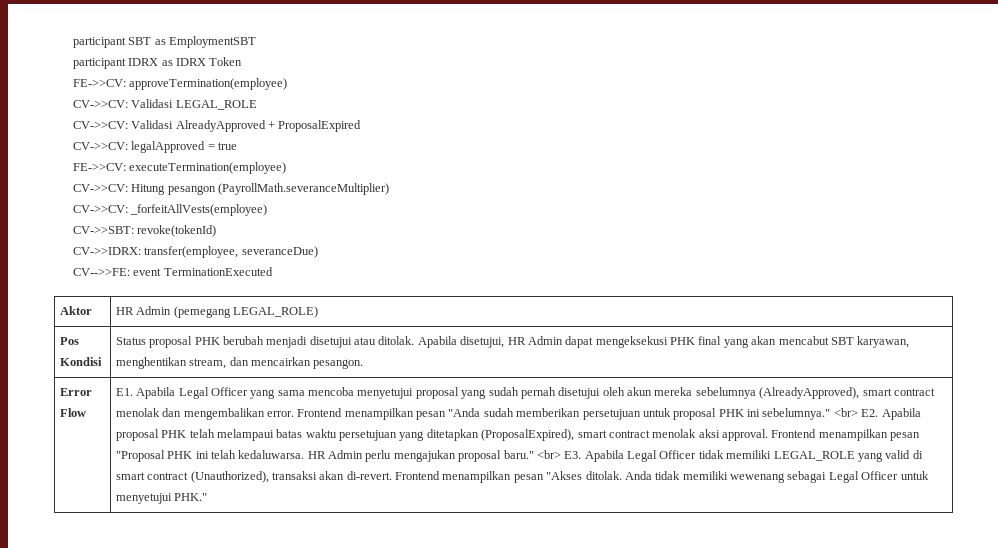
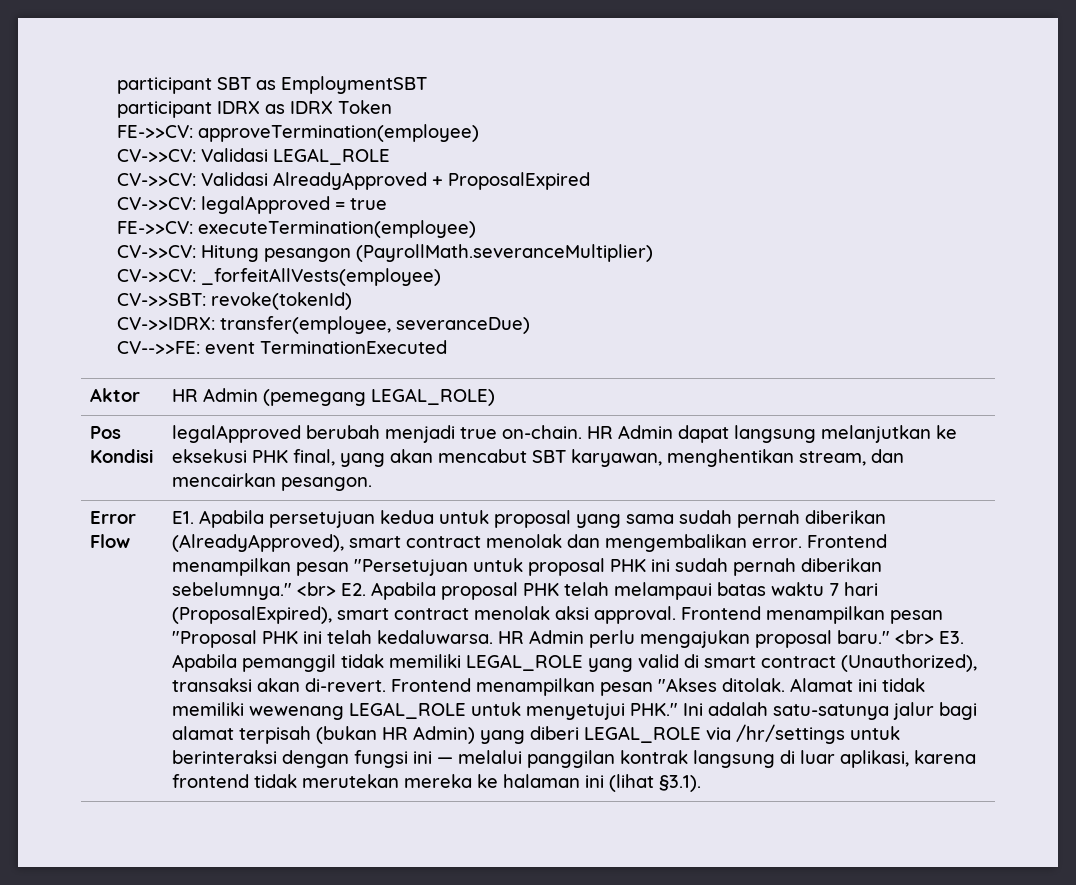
[115,336,722,348] Status proposal PHK berubah menjadi disetujui atau ditolak. Apabila disetujui, HR Admin dapat mengeksekusi PHK final -> [171,425,957,443] [171,449,335,466] legalApproved berubah menjadi true on-chain. HR Admin dapat langsung melanjutkan ke eksekusi PHK final,
[178,387,756,399] Legal Officer yang sama mencoba menyetujui proposal yang sudah pernah disetujui oleh akun mereka sebelumnya -> [268,510,886,528] persetujuan kedua untuk proposal yang sama sudah pernah diberikan
[448,408,641,420] "Anda sudah memberikan persetujuan -> [353,559,468,576] "Persetujuan
(761, 413) none -> [674,558,882,576] sudah pernah diberikan
[339,429,479,441] persetujuan yang ditetapkan -> [828,582,878,596] 7 hari
[627,450,697,462] Legal Officer -> [241,654,336,672] pemanggil
[624,471,652,480] Anda -> [789,678,877,692] Alamat ini
[787,471,929,483] [115,493,208,504] sebagai Legal Officer untuk menyetujui PHK." -> [348,702,977,720] [171,724,900,744] [171,750,976,768] [171,774,701,792] LEGAL_ROLE untuk menyetujui PHK." Ini adalah satu-satunya jalur bagi alamat terpisah (bukan HR Admin) yang diberi LEGAL_ROLE via /hr/settings untuk berinteraksi dengan fungsi ini — melalui panggilan kontrak langsung di luar aplikasi, karena frontend tidak merutekan mereka ke halaman ini (lihat §3.1).

